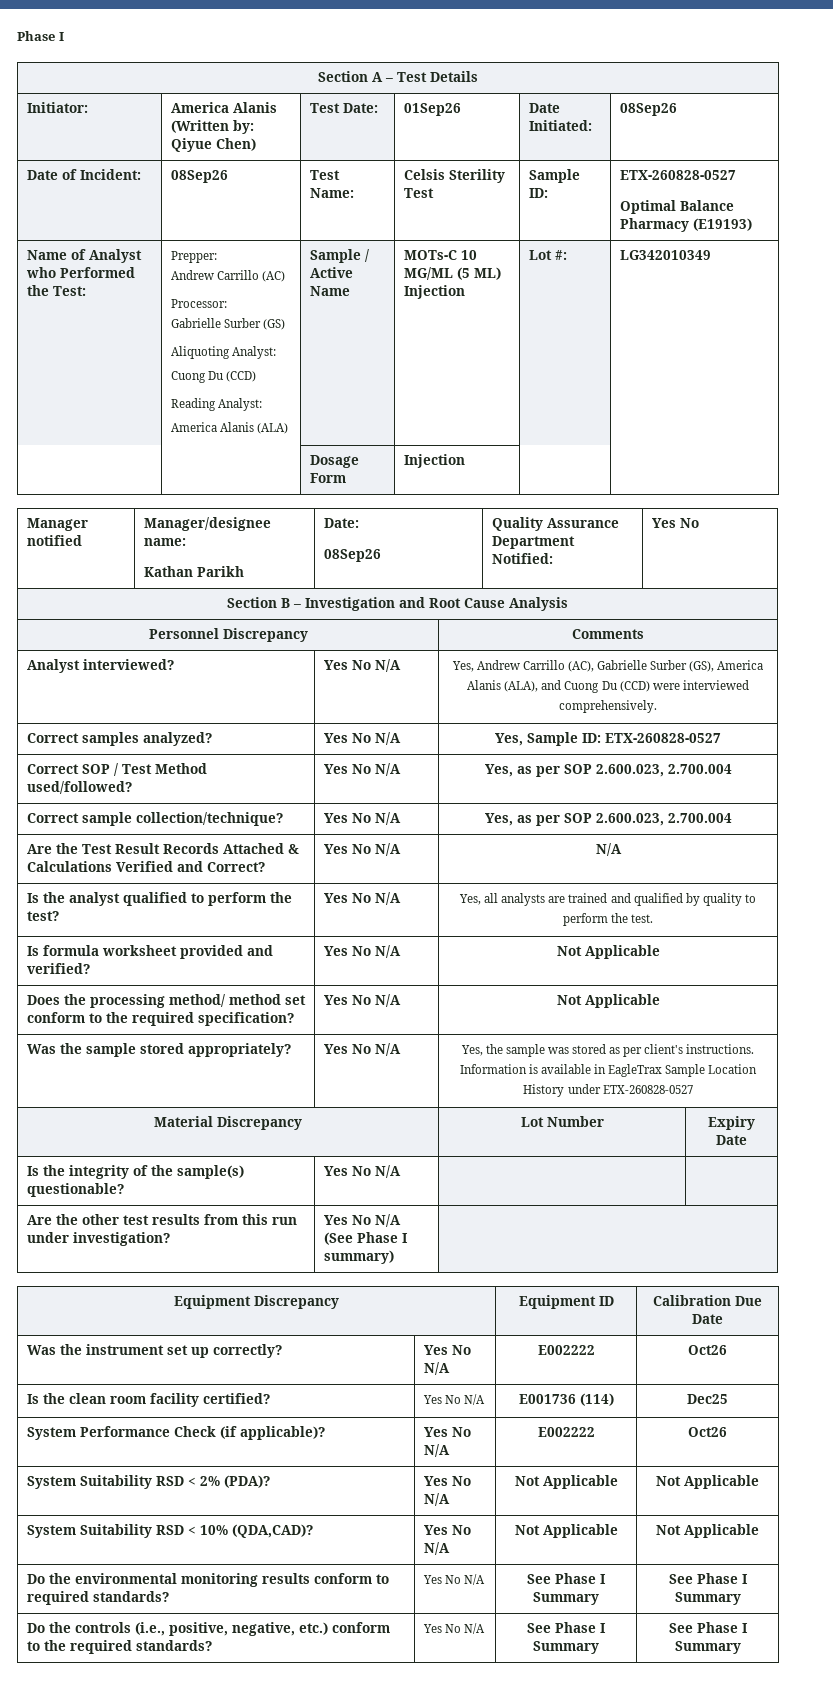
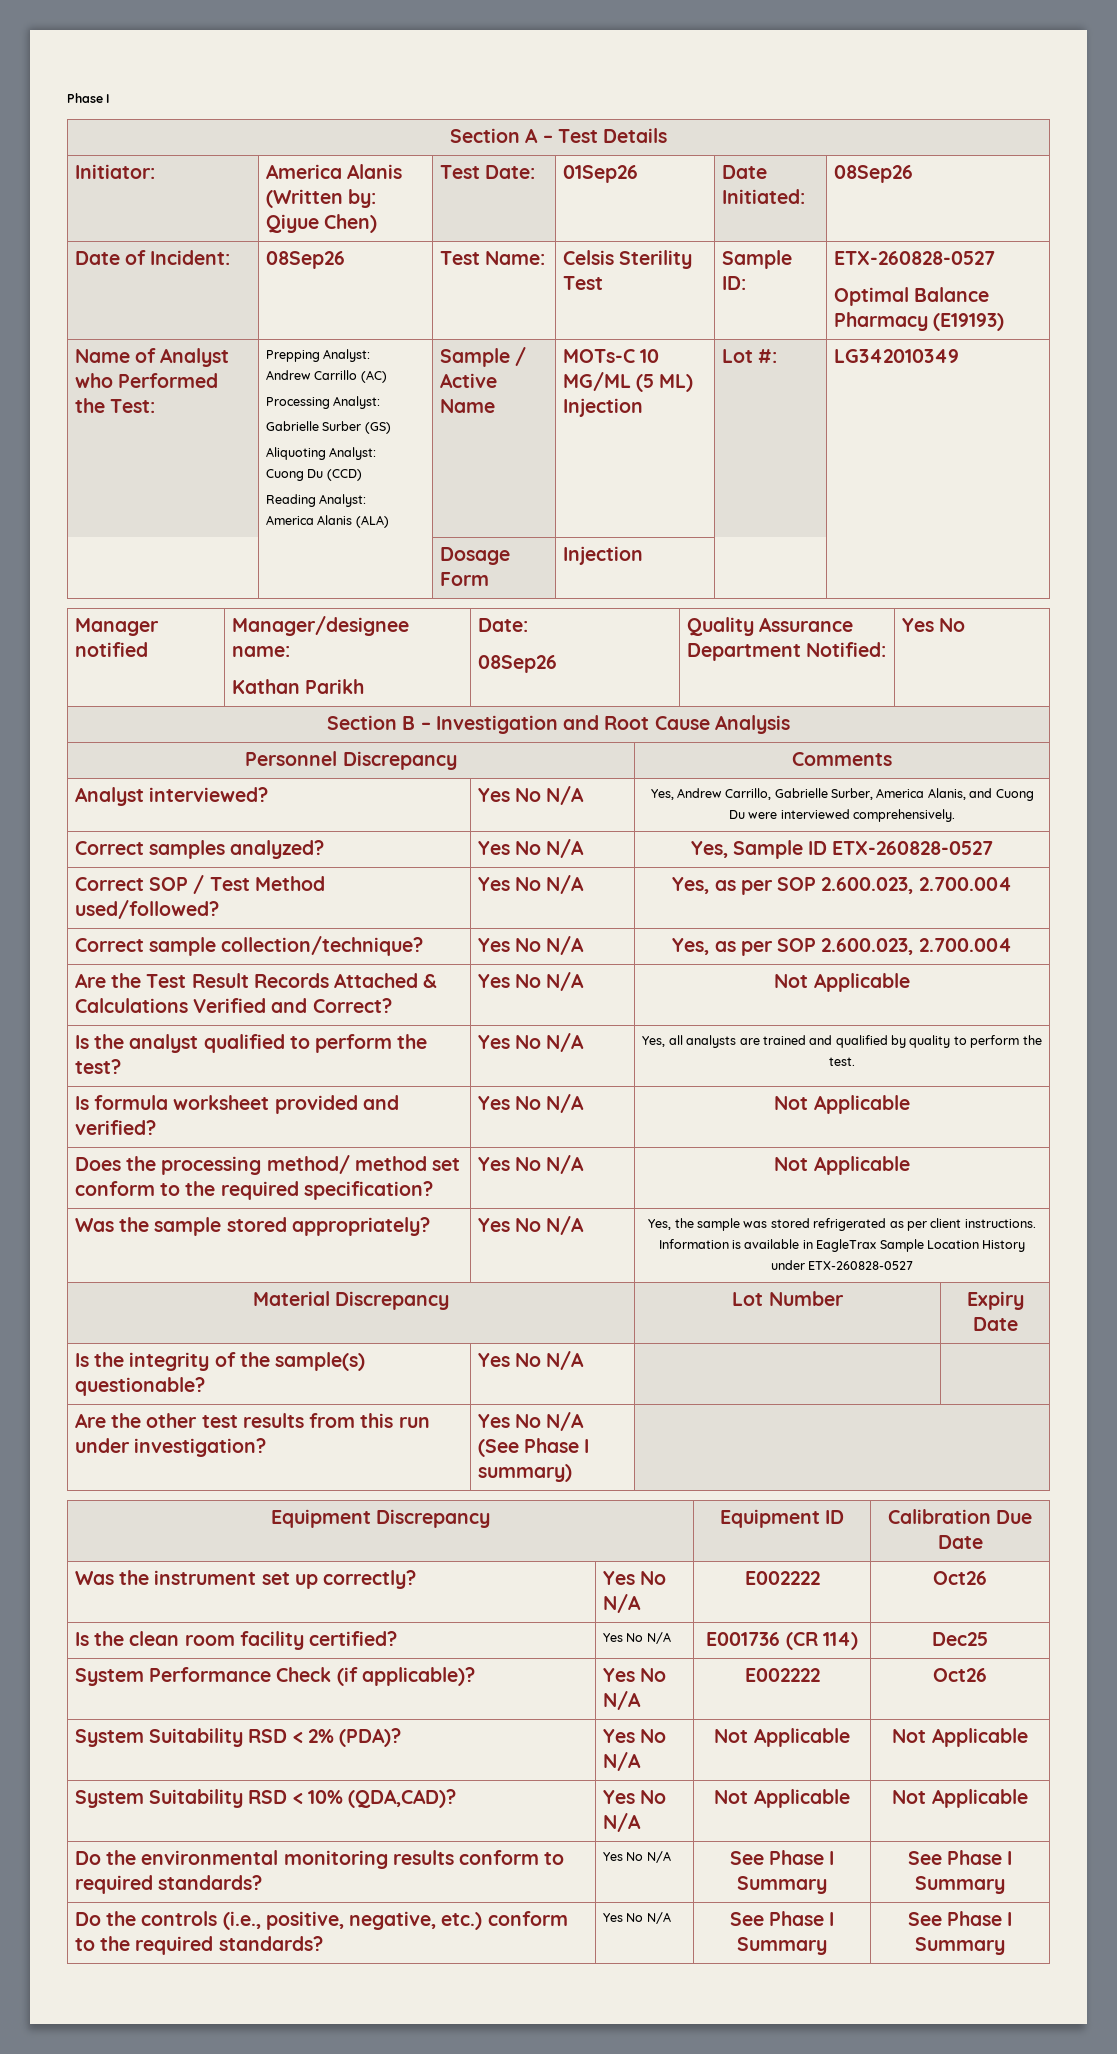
[170,251,217,263] Prepper: -> [265,349,371,362] Prepping Analyst:
[170,299,227,308] Processor: -> [265,396,381,409] Processing Analyst:
[522,660,764,672] [467,680,539,692] Carrillo (AC), Gabrielle Surber (GS), America Alanis (ALA), -> [725,788,966,800] Carrillo, Gabrielle Surber, America Alanis,
[619,681,650,692] (CCD) -> (745, 814) none
[582,733,601,743] ID: -> [808,841,828,855] ID
[595,843,622,856] N/A -> [774,973,910,992] Not Applicable
[609,1044,684,1057] as per client's -> [813,1218,962,1231] refrigerated as per client
[579,1393,614,1406] (114) -> [785,1632,858,1650] (CR 114)

